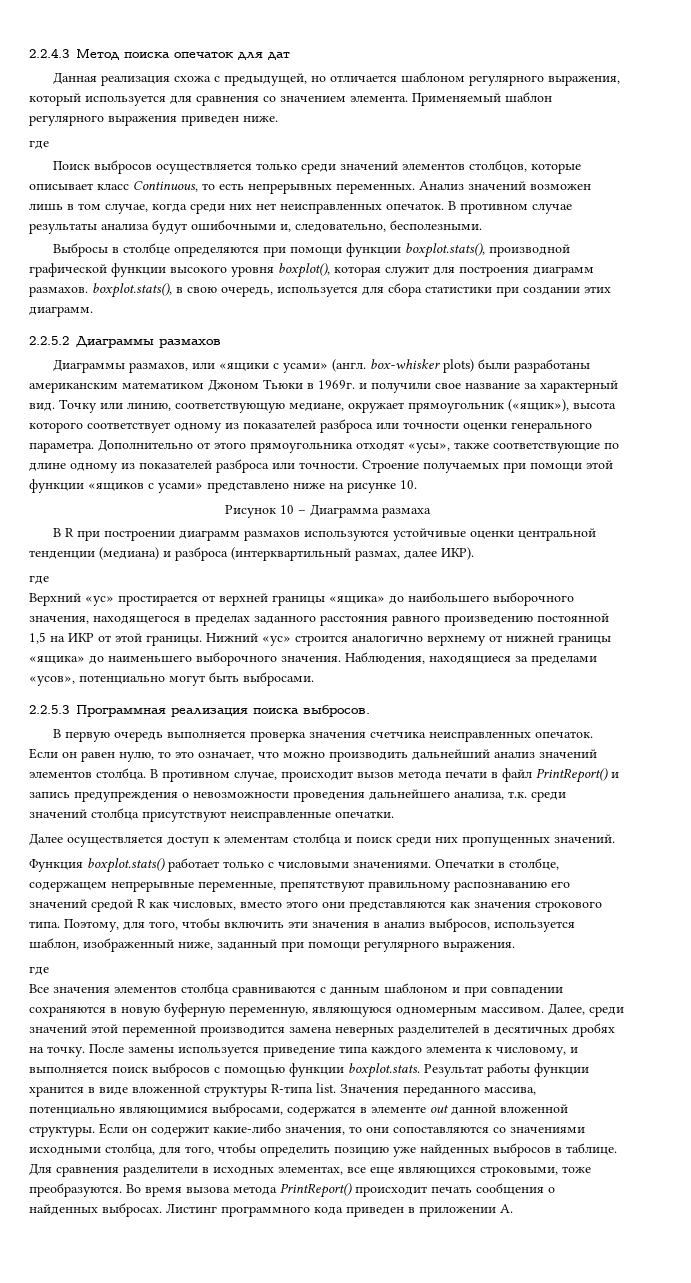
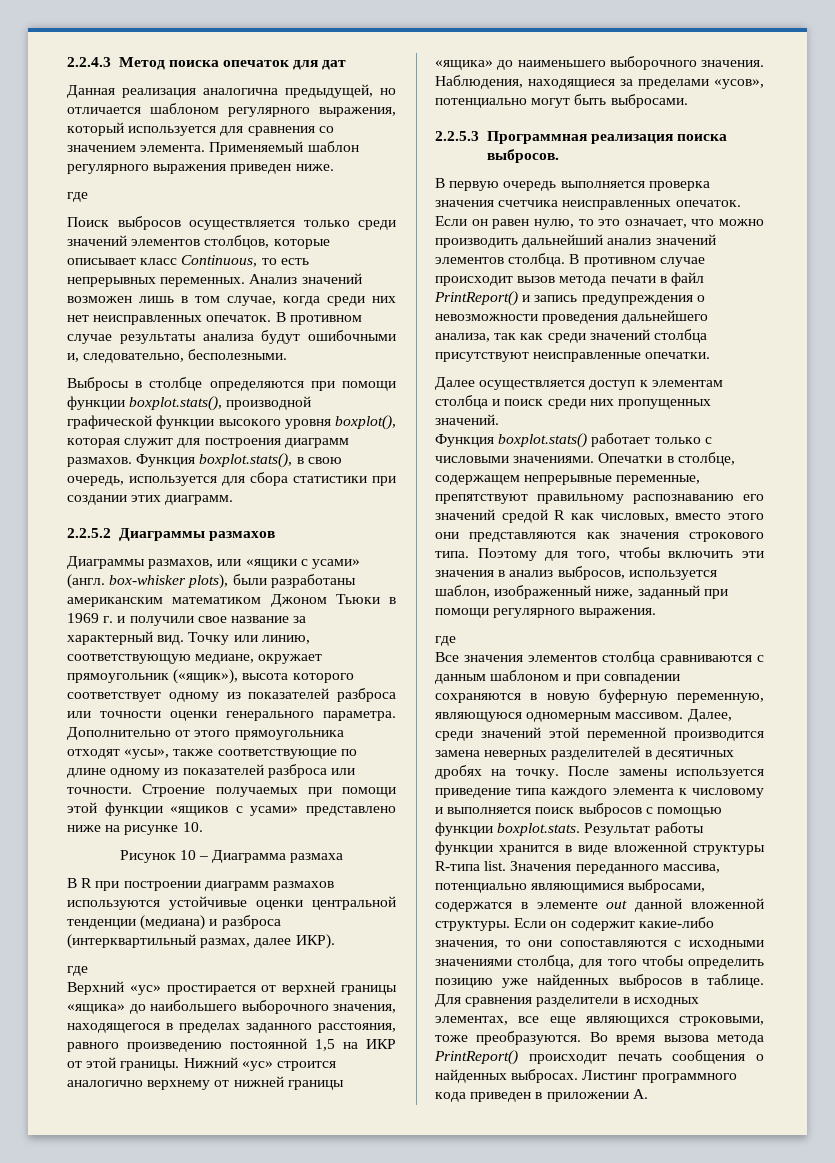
[173,76,220,82] схожа с -> [203,88,278,95] аналогична
(88, 291) none -> [136,454,196,467] Функция
[442,359,474,373] plots) -> [188,574,229,589] plots),
[318,380,355,389] 1969г. -> [67,613,114,623] 1969 г.
[320,615,388,626] расстояния -> [318,1023,396,1033] расстояния,
[234,772,277,782] случае, -> [659,257,705,267] случае
[508,791,527,798] т.к. -> [494,333,544,340] так как
[64,919,119,932] Поэтому, -> [477,548,537,561] Поэтому
[496,1047,566,1057] числовому, -> [692,788,764,798] числовому
[493,1127,585,1133] [29,1147,101,1155] со значениями исходными -> [674,940,764,950] [435,959,512,966] с исходными значениями
[185,1146,214,1155] того, -> [607,959,637,966] того

